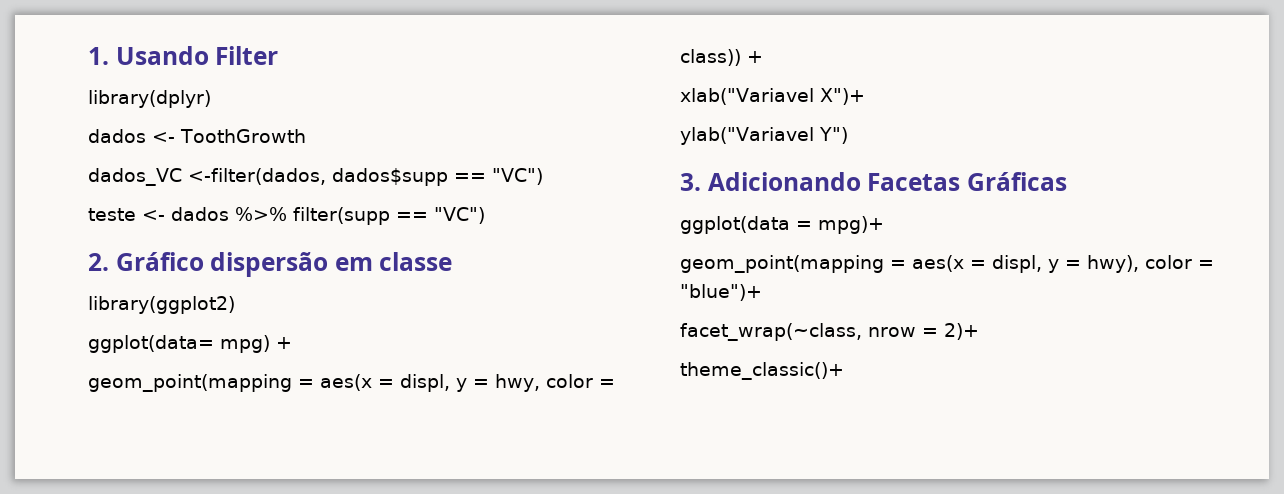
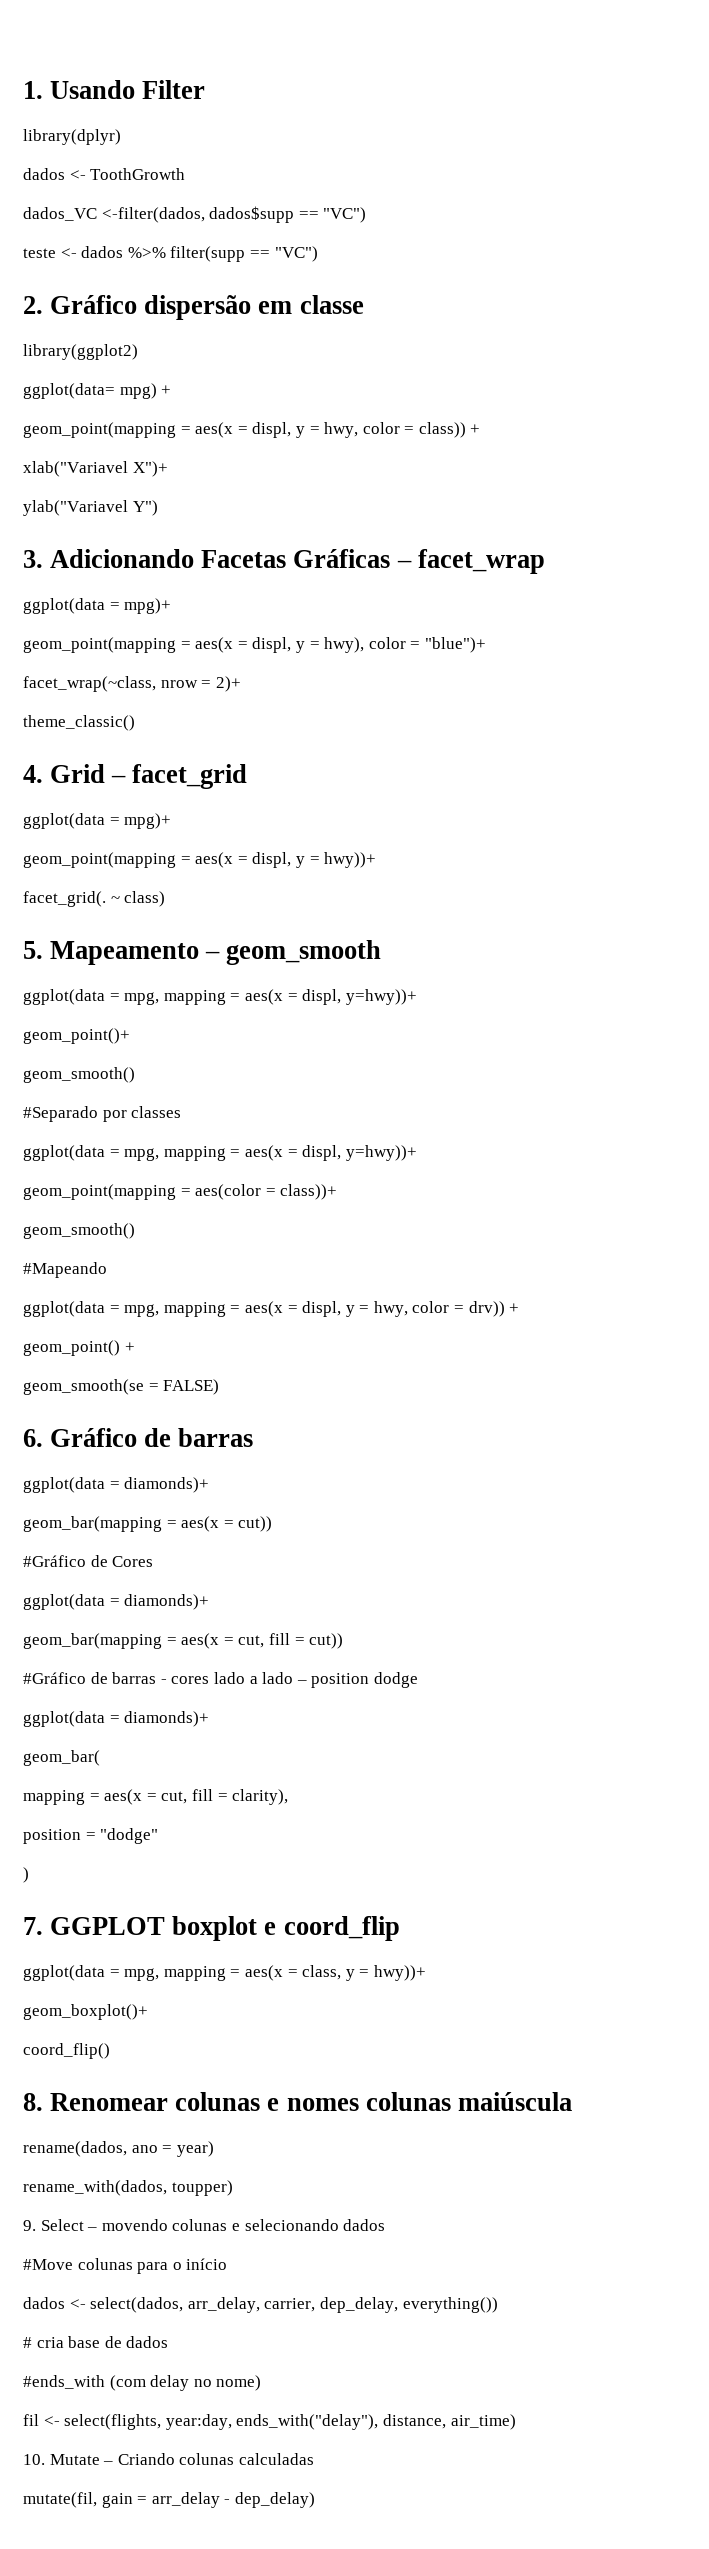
(1067, 181) none -> [396,549,545,574] – facet_wrap
[680,362,844,380] theme_classic()+ -> [23,715,135,731] [23,764,248,789] [23,813,172,829] [23,852,377,868] [23,891,166,907] [23,940,382,965] [23,989,417,1005] [23,1028,130,1044] [23,1067,135,1083] [23,1106,182,1122] [23,1145,417,1161] [23,1184,338,1200] [23,1223,135,1239] [23,1262,107,1278] [23,1301,520,1317] [23,1340,135,1356] [23,1379,220,1395] [23,1428,254,1447] [23,1477,210,1493] [23,1516,273,1532] [23,1555,154,1567] [23,1594,210,1610] [23,1633,344,1649] [23,1672,418,1688] [23,1711,210,1727] [23,1750,100,1766] [23,1789,289,1805] [23,1828,159,1844] [23,1867,29,1883] [23,1916,400,1941] [23,1965,426,1981] [23,2004,148,2020] [23,2043,110,2059] [23,2092,572,2111] [23,2141,214,2157] [23,2180,233,2196] [23,2219,386,2231] [23,2258,228,2274] [23,2297,498,2313] [23,2336,169,2348] [23,2375,262,2391] [23,2414,516,2430] [23,2453,314,2465] [23,2492,315,2508] theme_classic() // 4. Grid – facet_grid // ggplot(data = mpg)+ // geom_point(mapping = aes(x = displ, y = hwy))+ // facet_grid(. ~ class) // 5. Mapeamento – geom_smooth // ggplot(data = mpg, mapping = aes(x = displ, y=hwy))+ // geom_point()+ // geom_smooth() // #Separado por classes // ggplot(data = mpg, mapping = aes(x = displ, y=hwy))+ // geom_point(mapping = aes(color = class))+ // geom_smooth() // #Mapeando // ggplot(data = mpg, mapping = aes(x = displ, y = hwy, color = drv)) + // geom_point() + // geom_smooth(se = FALSE) // 6. Gráfico de barras // ggplot(data = diamonds)+ // geom_bar(mapping = aes(x = cut)) // #Gráfico de Cores // ggplot(data = diamonds)+ // geom_bar(mapping = aes(x = cut, fill = cut)) // #Gráfico de barras - cores lado a lado – position dodge // ggplot(data = diamonds)+ // geom_bar( // mapping = aes(x = cut, fill = clarity), // position = "dodge" // ) // 7. GGPLOT boxplot e coord_flip // ggplot(data = mpg, mapping = aes(x = class, y = hwy))+ // geom_boxplot()+ // coord_flip() // 8. Renomear colunas e nomes colunas maiúscula // rename(dados, ano = year) // rename_with(dados, toupper) // 9. Select – movendo colunas e selecionando dados // #Move colunas para o início // dados <- select(dados, arr_delay, carrier, dep_delay, everything()) // # cria base de dados // #ends_with (com delay no nome) // fil <- select(flights, year:day, ends_with("delay"), distance, air_time) // 10. Mutate – Criando colunas calculadas // mutate(fil, gain = arr_delay - dep_delay)

